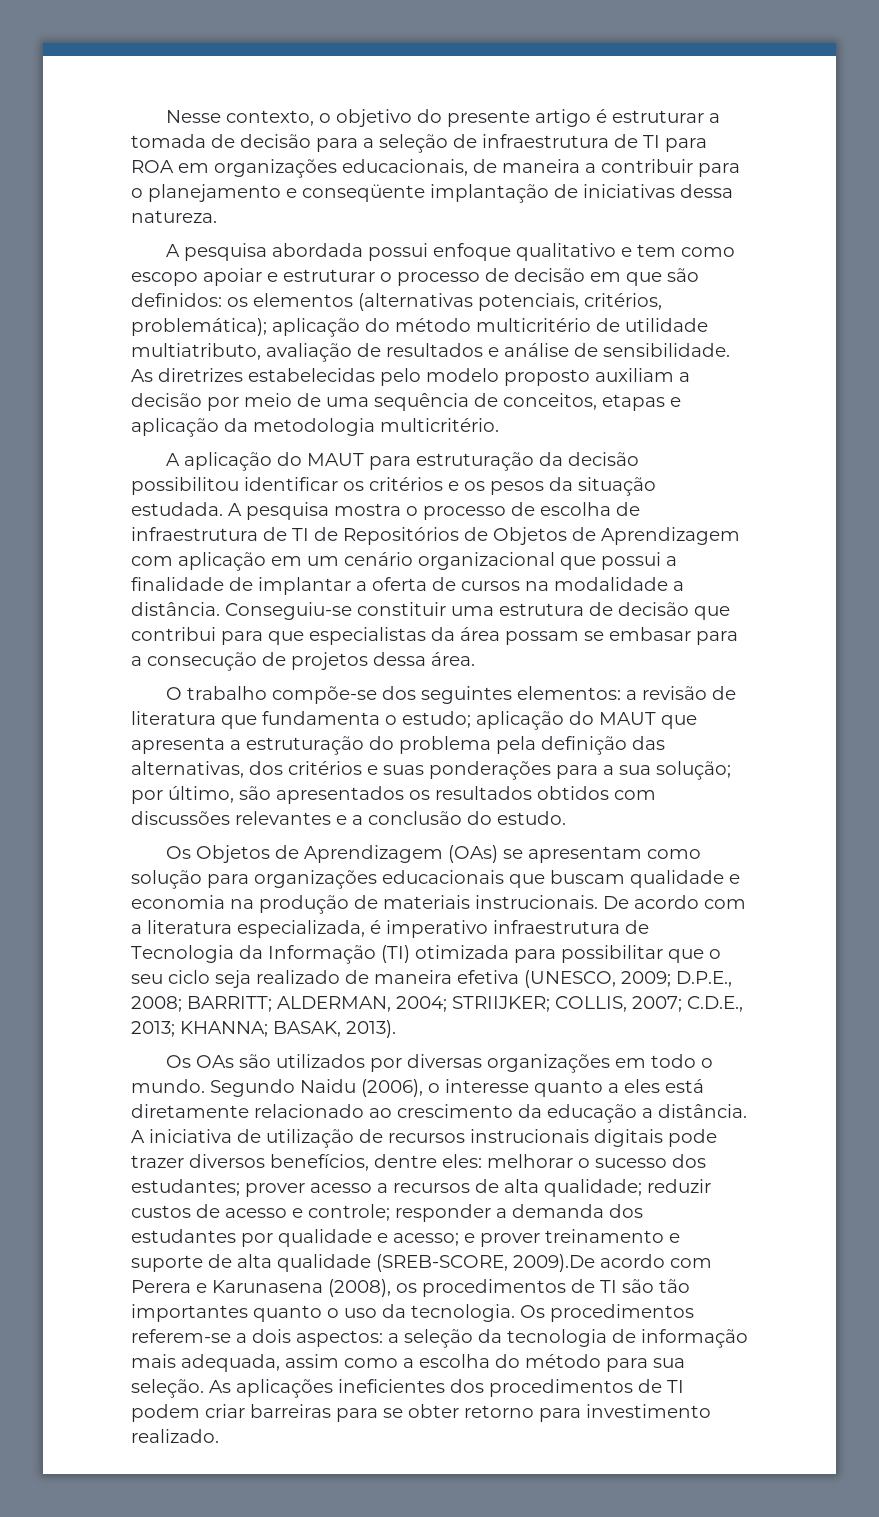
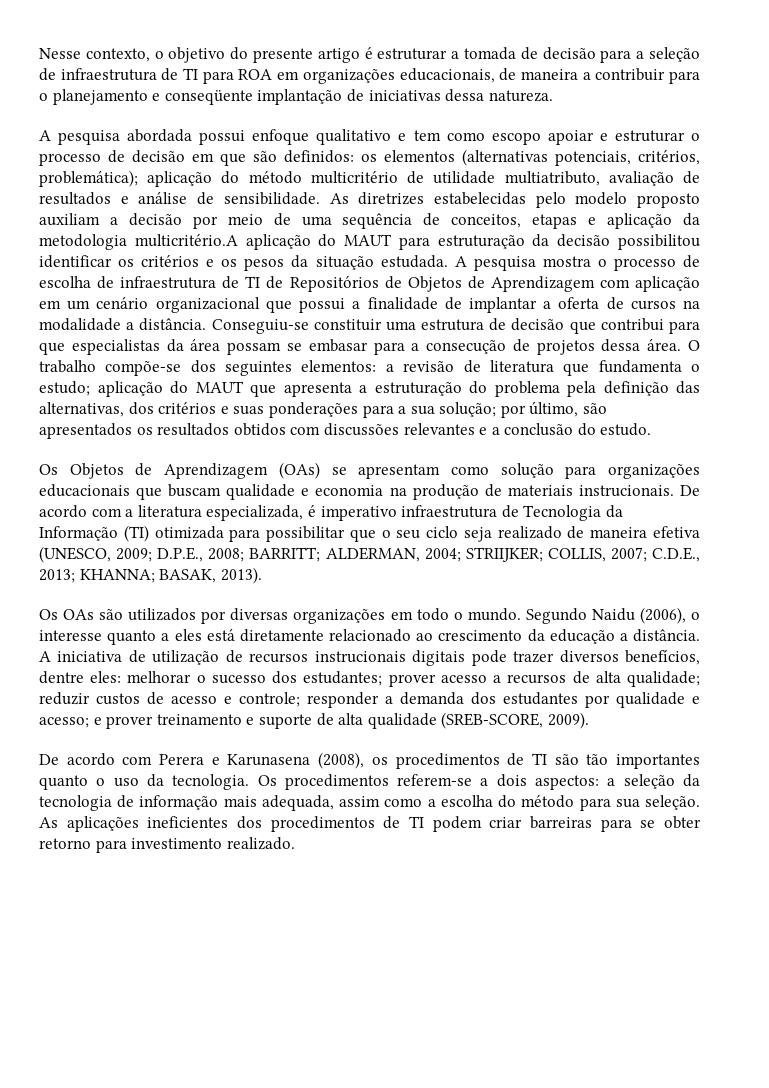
[380,418,499,432] [165,453,180,466] multicritério. // A -> [134,234,238,247] multicritério.A
(475, 659) // -> (682, 345) none
[513,1254,595,1272] 2009).De -> [547,712,589,729] [39,754,59,765] 2009). // De

